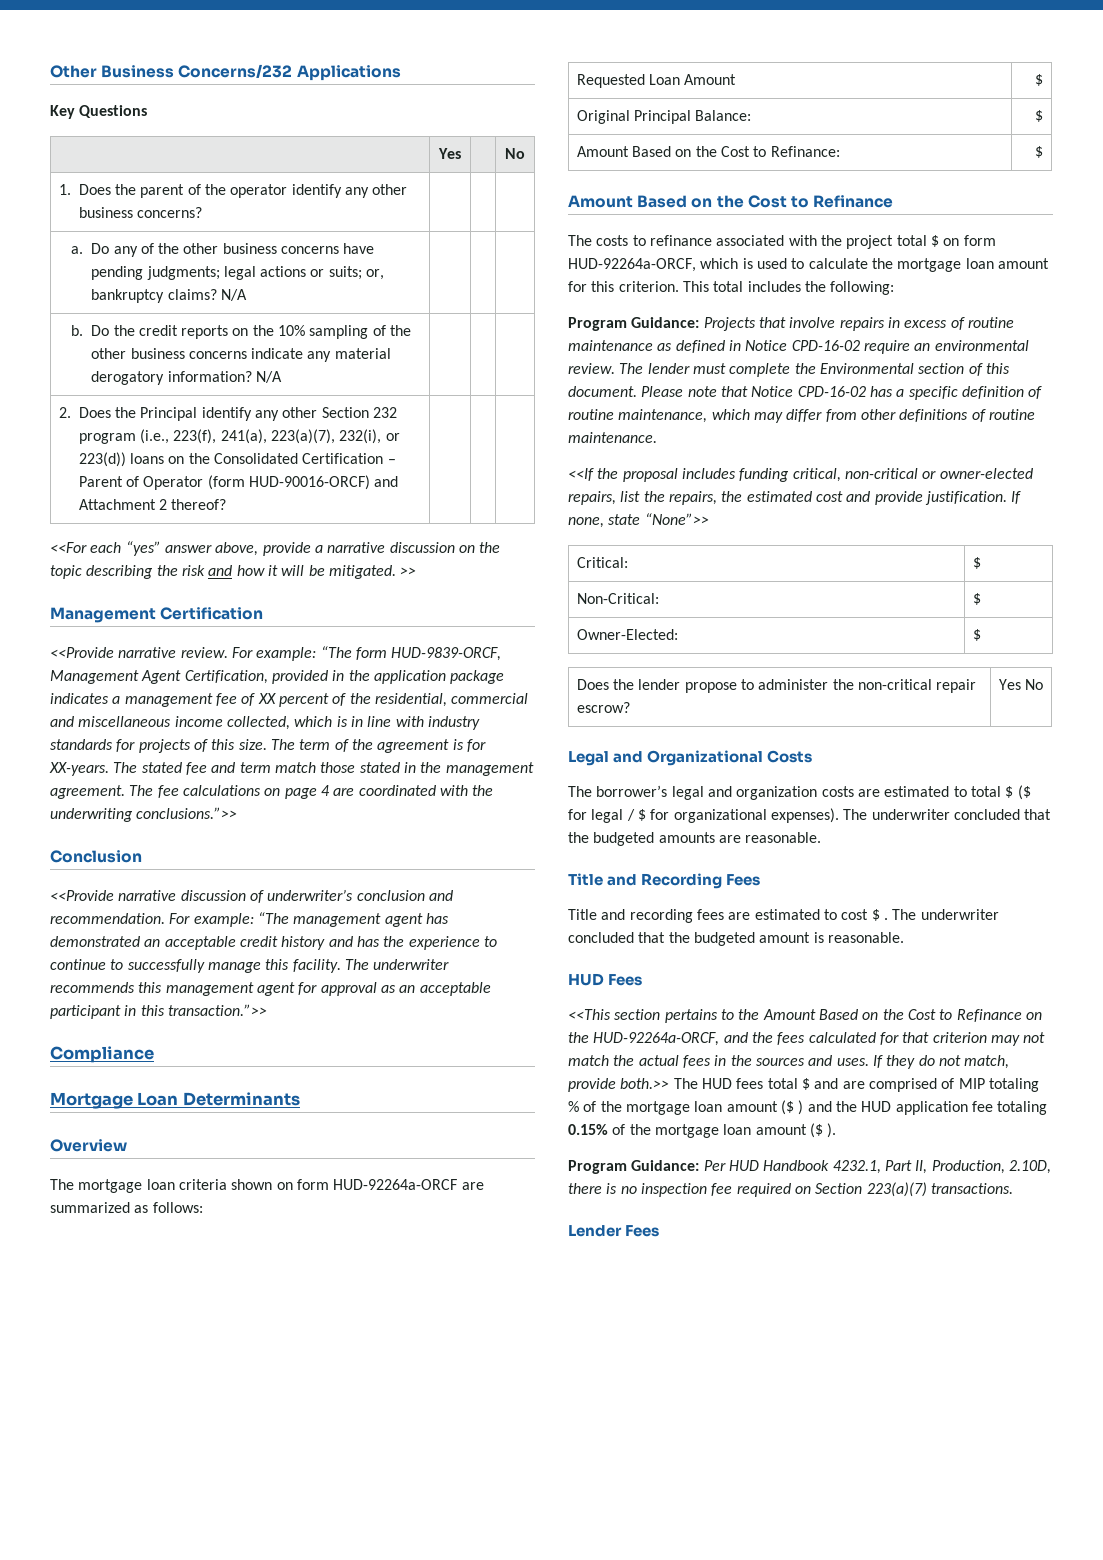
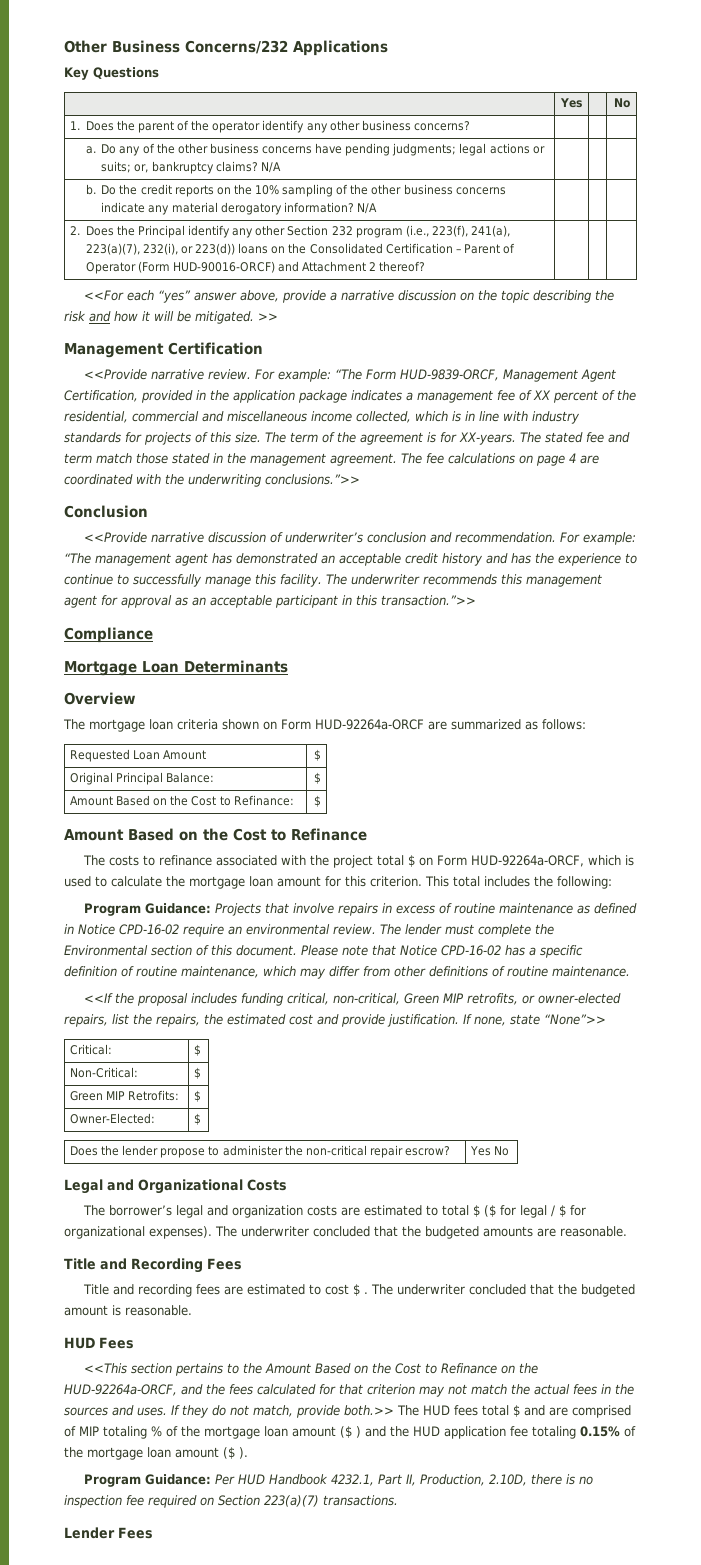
[207,475,245,490] (form -> [137,261,170,273] (Form
[355,647,387,660] form -> [366,369,397,380] Form
[296,1179,329,1190] form -> [281,719,311,730] Form
[963,235,996,246] form -> [437,855,468,866] Form
[844,468,918,479] non-critical -> [333,993,519,1005] non-critical, Green MIP retrofits,
(981, 599) none -> [70,1090,180,1101] [194,1090,202,1102] // Green MIP Retrofits: | $

